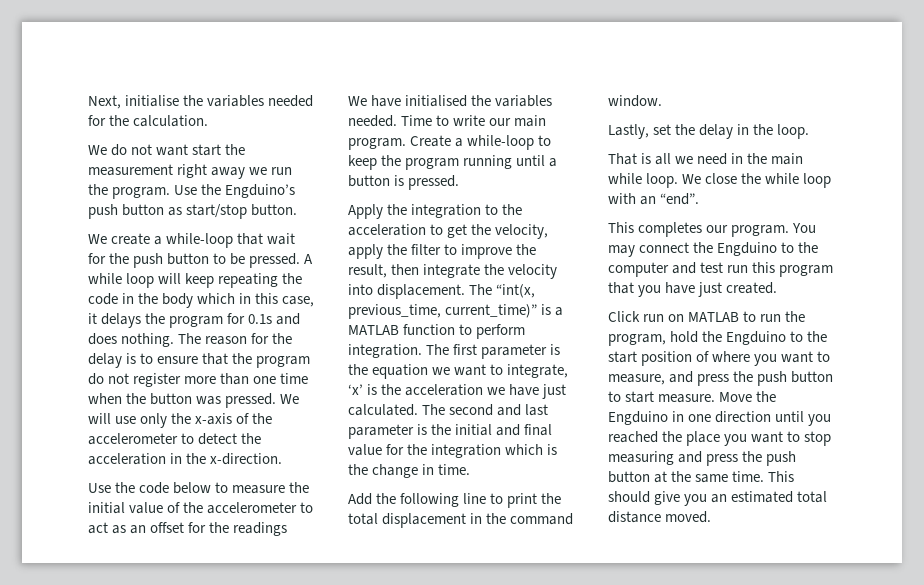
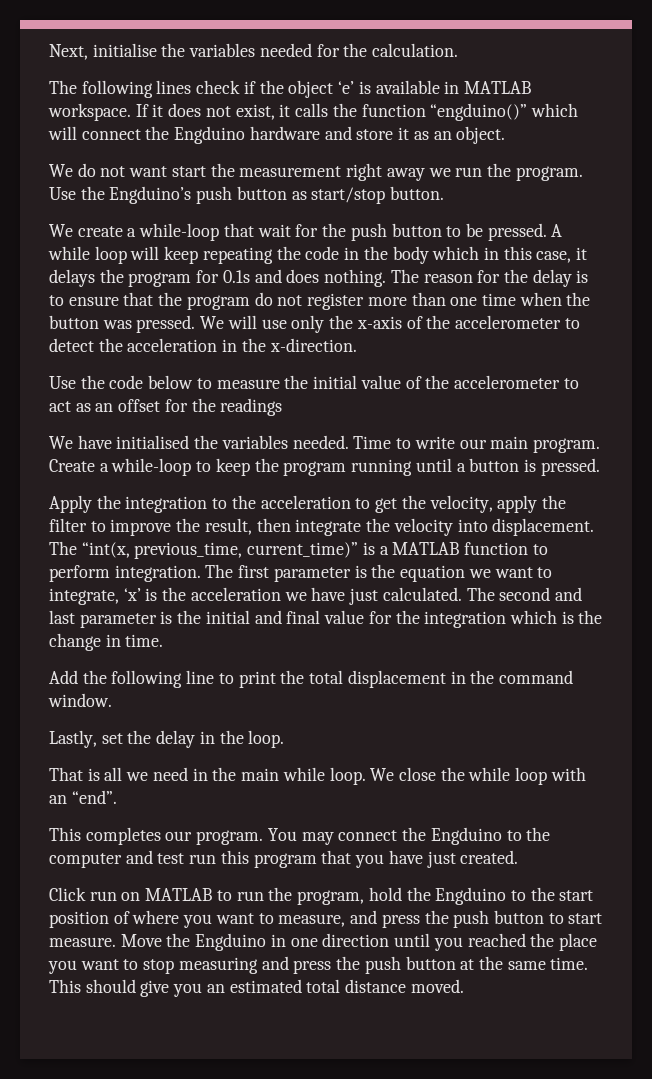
(209, 121) none -> [49,80,531,98] [48,103,578,121] [48,126,506,144] // The following lines check if the object ‘e’ is available in MATLAB workspace. If it does not exist, it calls the function “engduino()” which will connect the Engduino hardware and store it as an object.

